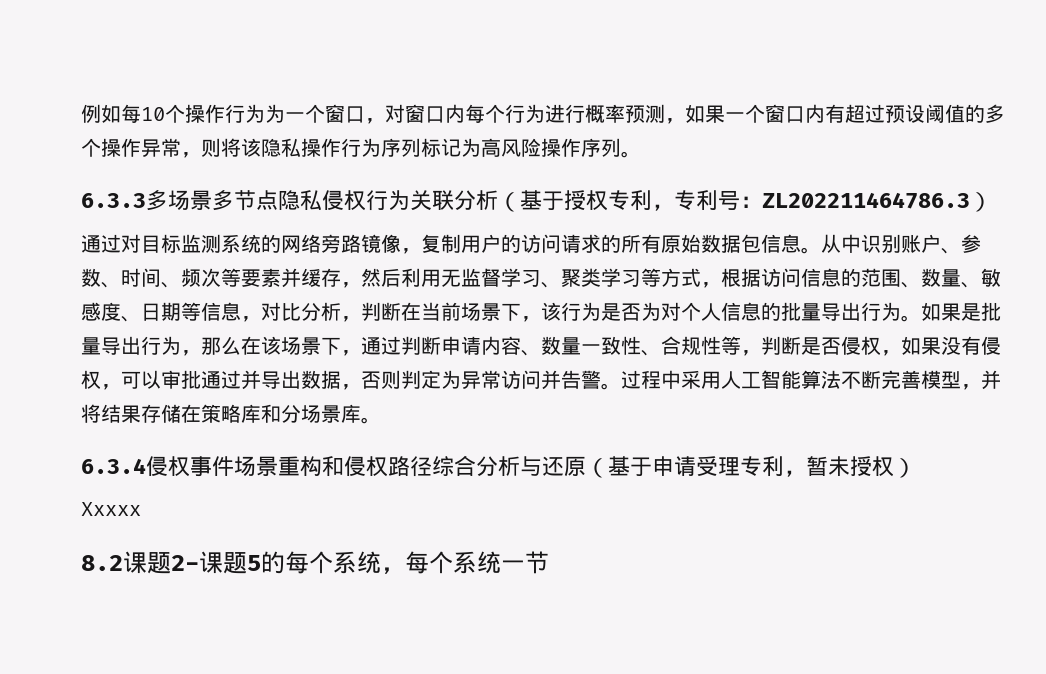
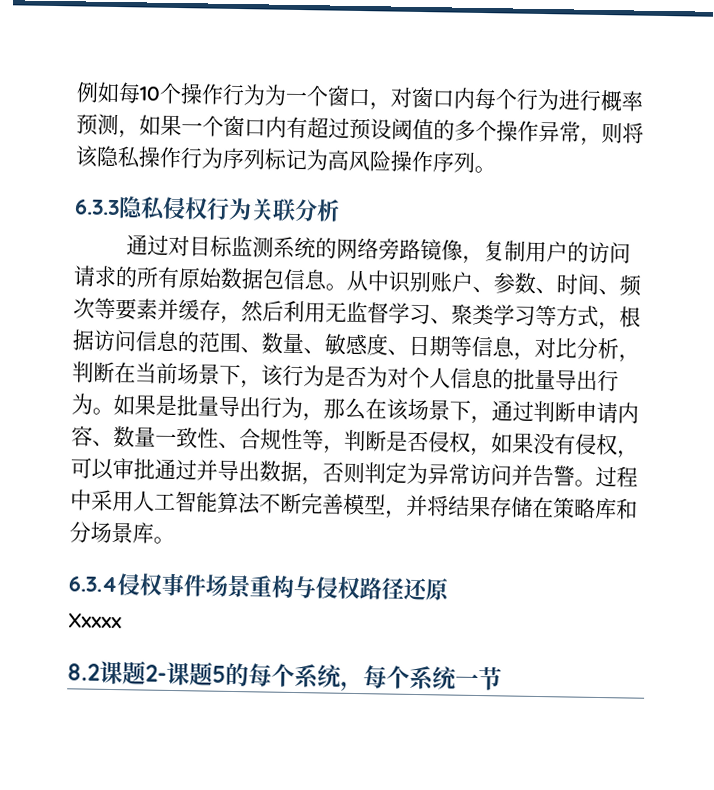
[146,190,278,211] 多场景多节点 -> (120, 207) none
[498,190,992,212] （基于授权专利，专利号：ZL202211464786.3） -> (340, 210) none
[322,456,344,476] 和 -> [293,575,317,599] 与
[432,455,542,476] 综合分析与 -> (405, 588) none
[586,456,916,478] （基于申请受理专利，暂未授权） -> (450, 589) none

